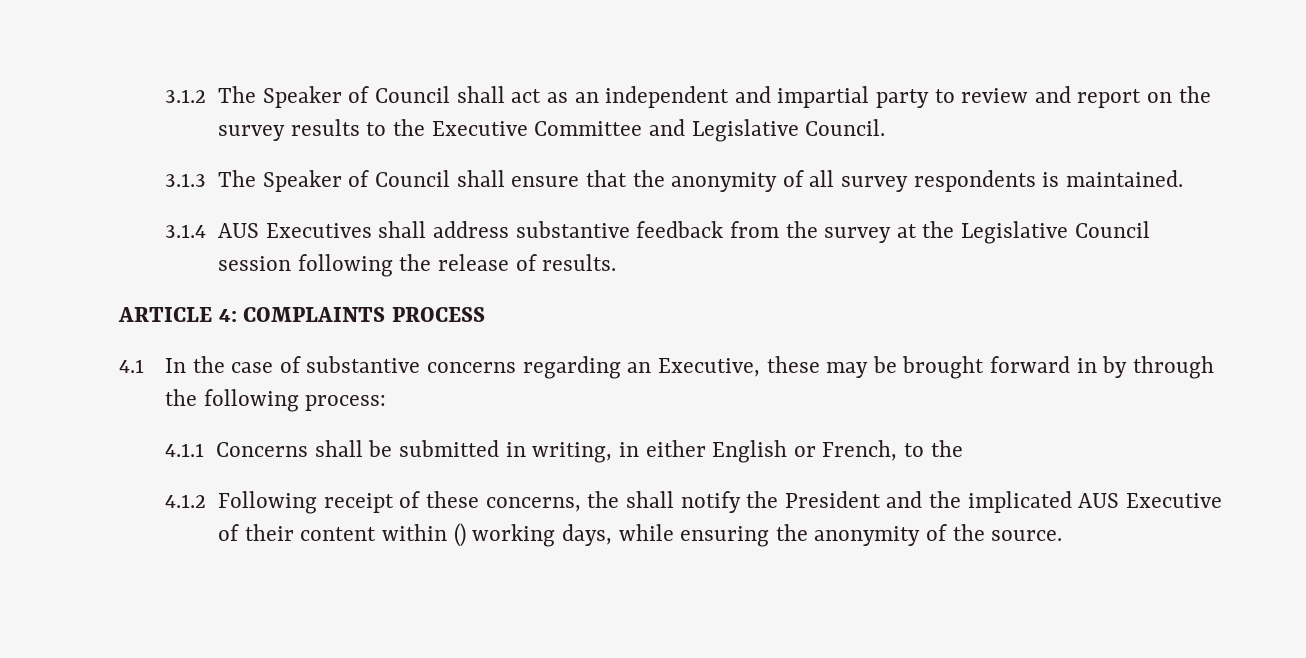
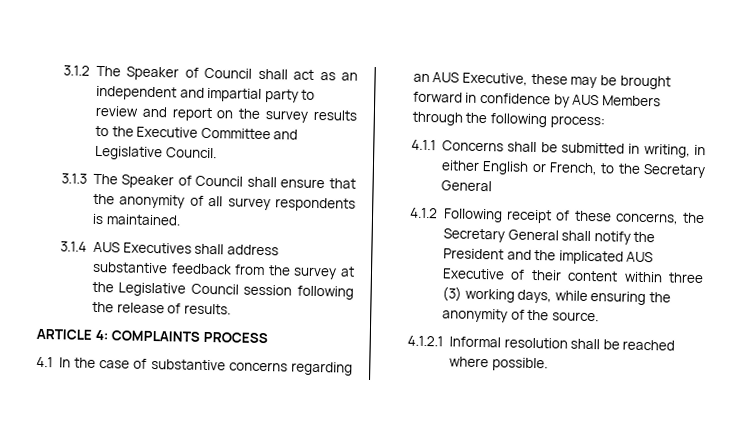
(652, 367) none -> [432,72,460,83] AUS
[1102,356,1128,378] by -> [480,92,661,108] confidence by AUS Members
(963, 448) none -> [643,163,706,179] [440,180,492,192] Secretary General
(620, 499) none -> [442,228,559,243] Secretary General
[453,523,466,547] () -> [668,272,704,284] [441,286,462,302] three (3)
(1063, 535) none -> [407,335,676,351] [448,356,548,372] // 4.1.2.1 Informal resolution shall be reached where possible.

